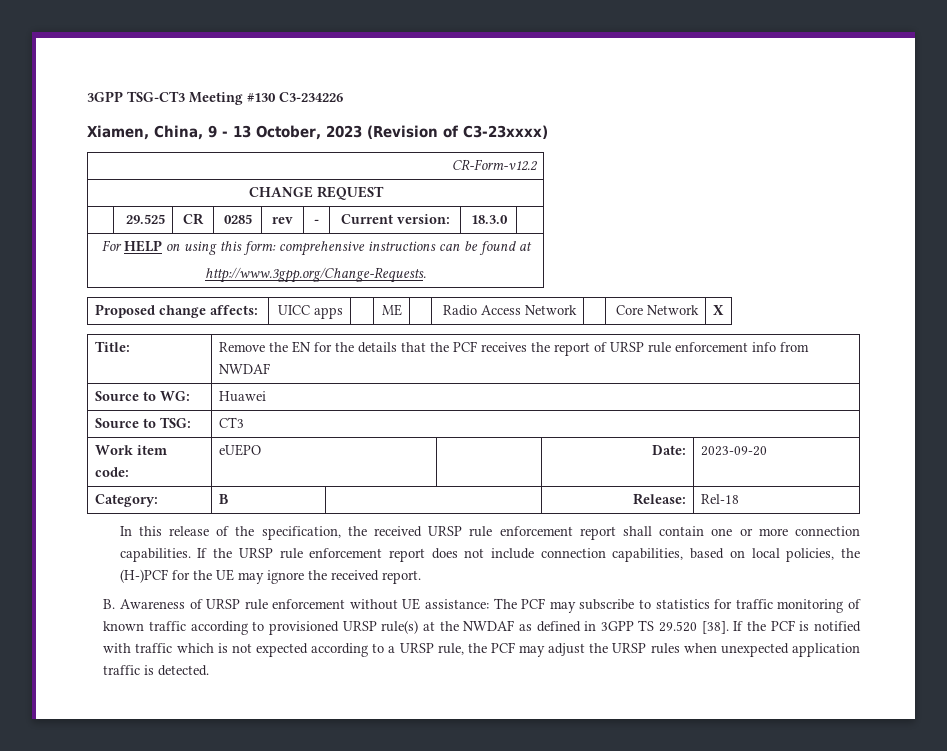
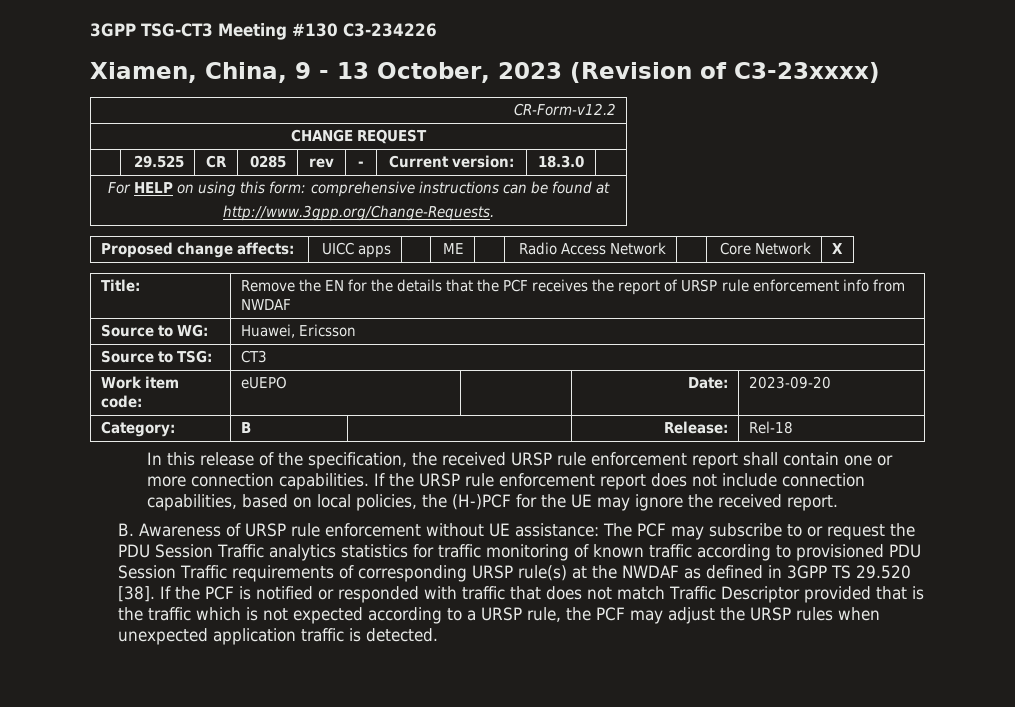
[218,391,266,402] Huawei -> [240,324,356,338] Huawei, Ericsson
(652, 604) none -> [807,523,916,540] [118,544,337,561] or request the PDU Session Traffic analytics
(339, 628) none -> [889,544,922,558] [118,565,468,582] PDU Session Traffic requirements of corresponding
[103,643,132,653] with -> [318,586,925,603] [118,607,144,621] or responded with traffic that does not match Traffic Descriptor provided that is the

